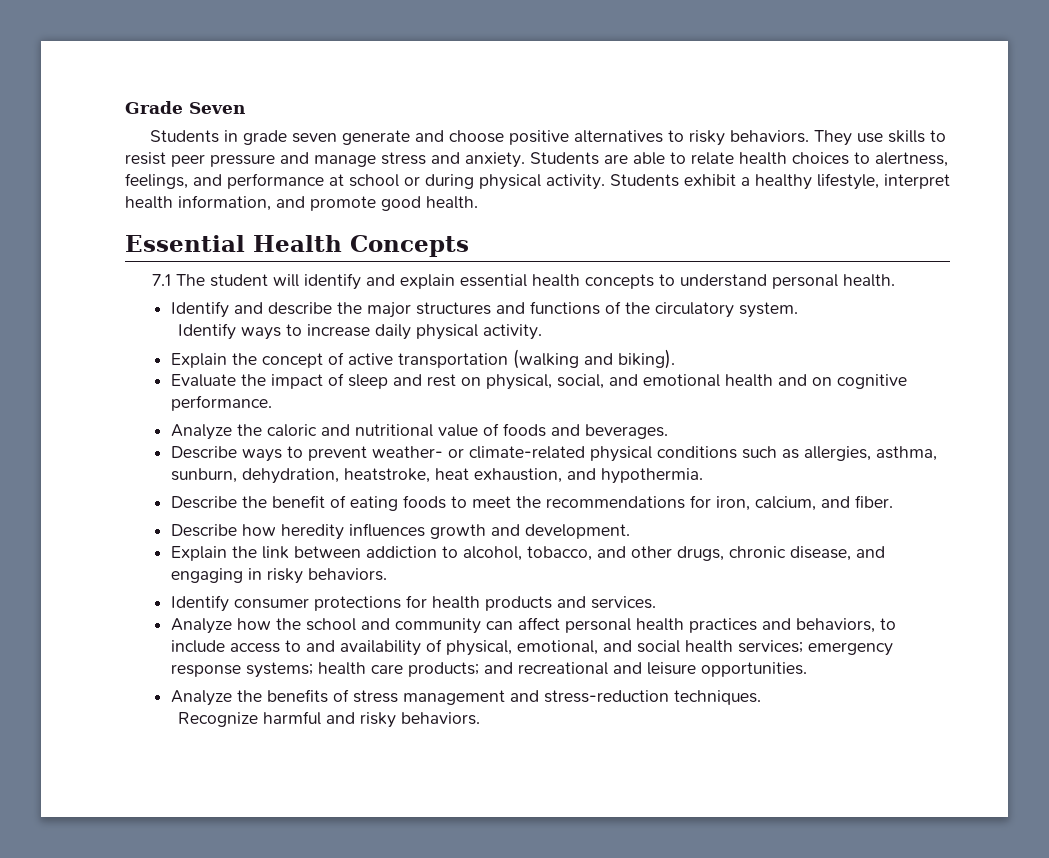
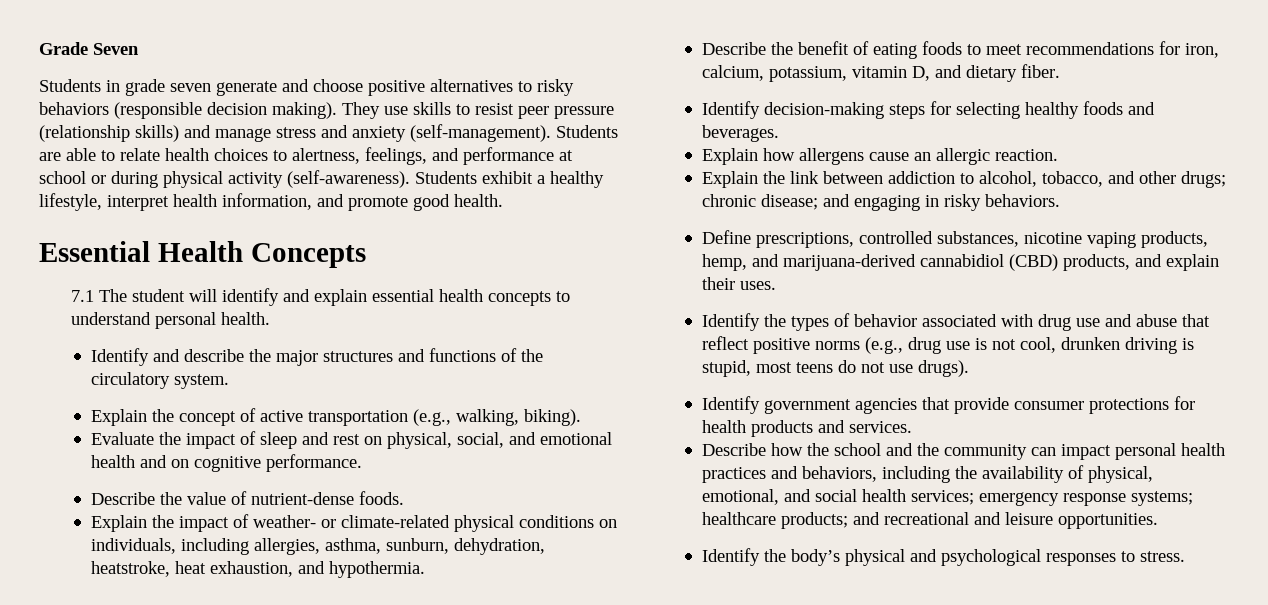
[730,130,810,143] behaviors. -> [39,102,337,119] behaviors (responsible decision making).
(275, 160) none -> [39,125,179,142] (relationship skills)
[465,152,525,168] anxiety. -> [352,124,551,142] anxiety (self-management).
[546,174,605,190] activity. -> [228,170,410,188] activity (self-awareness).
[178,323,543,340] // Identify ways to increase daily physical activity. -> (229, 381) none
[512,349,613,369] (walking and -> [412,409,519,426] (e.g., walking,
[170,423,668,440] [170,446,367,462] Analyze the caloric and nutritional value of foods and beverages. // Describe ways to prevent -> [90,491,404,505] [90,514,249,532] Describe the value of nutrient-dense foods. // Explain the impact of
[741,446,799,459] such as -> [598,519,617,528] [90,538,249,555] on individuals, including
[515,496,541,508] the -> (1022, 49) none
[820,495,893,508] [170,523,630,540] and fiber. // Describe how heredity influences growth and development. -> [768,64,1060,82] [701,101,1155,119] [701,125,779,142] [701,148,1058,165] potassium, vitamin D, and dietary fiber. // Identify decision-making steps for selecting healthy foods and beverages. // Explain how allergens cause an allergic reaction.
[676,546,851,561] drugs, chronic disease, -> [1180,171,1226,188] [701,194,818,210] drugs; chronic disease;
[170,595,229,612] Identify -> [701,230,1208,248] [701,254,1219,271] [701,277,776,290] [701,313,1210,331] [701,336,1194,354] [701,360,969,377] [701,396,1009,414] Define prescriptions, controlled substances, nicotine vaping products, hemp, and marijuana-derived cannabidiol (CBD) products, and explain their uses. // Identify the types of behavior associated with drug use and abuse that reflect positive norms (e.g., drug use is not cool, drunken driving is stupid, most teens do not use drugs). // Identify government agencies that provide
[170,618,232,634] Analyze -> [701,443,766,456] Describe
(390, 624) none -> [916,443,939,456] the
[517,617,560,630] affect -> [1060,444,1111,460] impact
[879,618,896,630] [170,640,335,653] to include access to and -> [881,466,977,483] including the
[317,662,403,675] health care -> [701,512,776,525] healthcare
[170,689,761,706] [178,711,481,728] Analyze the benefits of stress management and stress-reduction techniques. // Recognize harmful and risky behaviors. -> [701,548,1185,566] Identify the body’s physical and psychological responses to stress.

